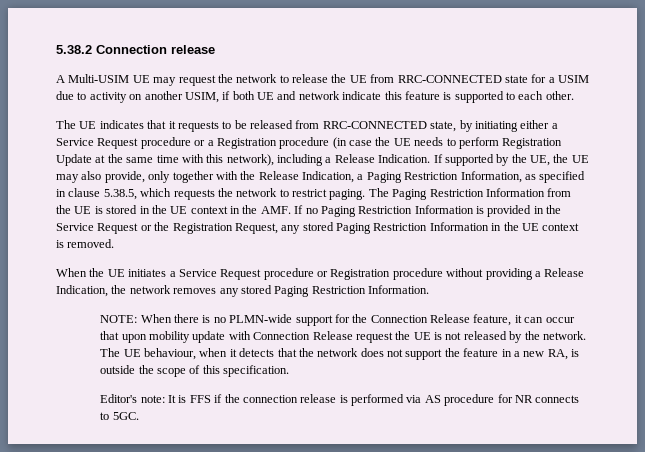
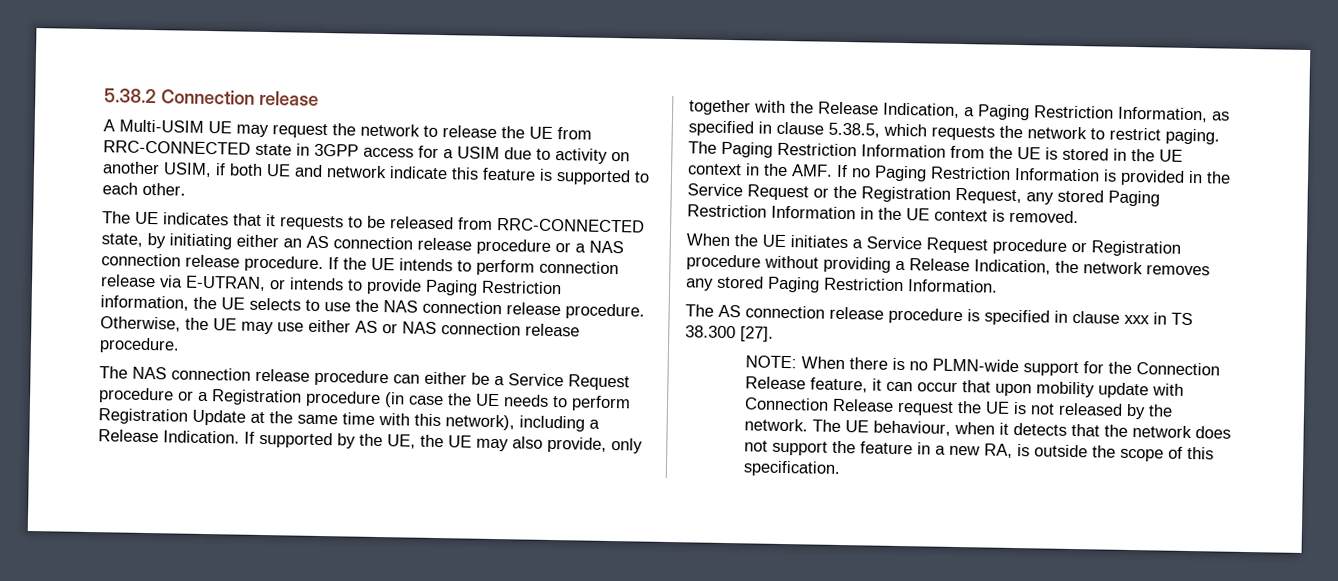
(528, 79) none -> [296,143,414,158] in 3GPP access
(550, 124) none -> [283,235,624,255] [101,253,619,276] [100,274,562,296] [100,295,645,320] [100,316,580,337] [99,337,180,354] [99,366,490,387] an AS connection release procedure or a NAS connection release procedure. If the UE intends to perform connection release via E-UTRAN, or intends to provide Paging Restriction information, the UE selects to use the NAS connection release procedure. Otherwise, the UE may use either AS or NAS connection release procedure. // The NAS connection release procedure can either be
(429, 289) none -> [685,304,1193,326] [685,325,774,342] // The AS connection release procedure is specified in clause xxx in TS 38.300 [27].
[100,394,580,406] [100,412,139,420] // Editor's note: It is FFS if the connection release is performed via AS procedure for NR connects to 5GC. -> (841, 468) none

